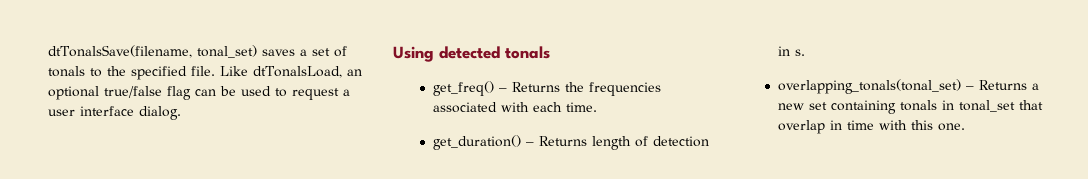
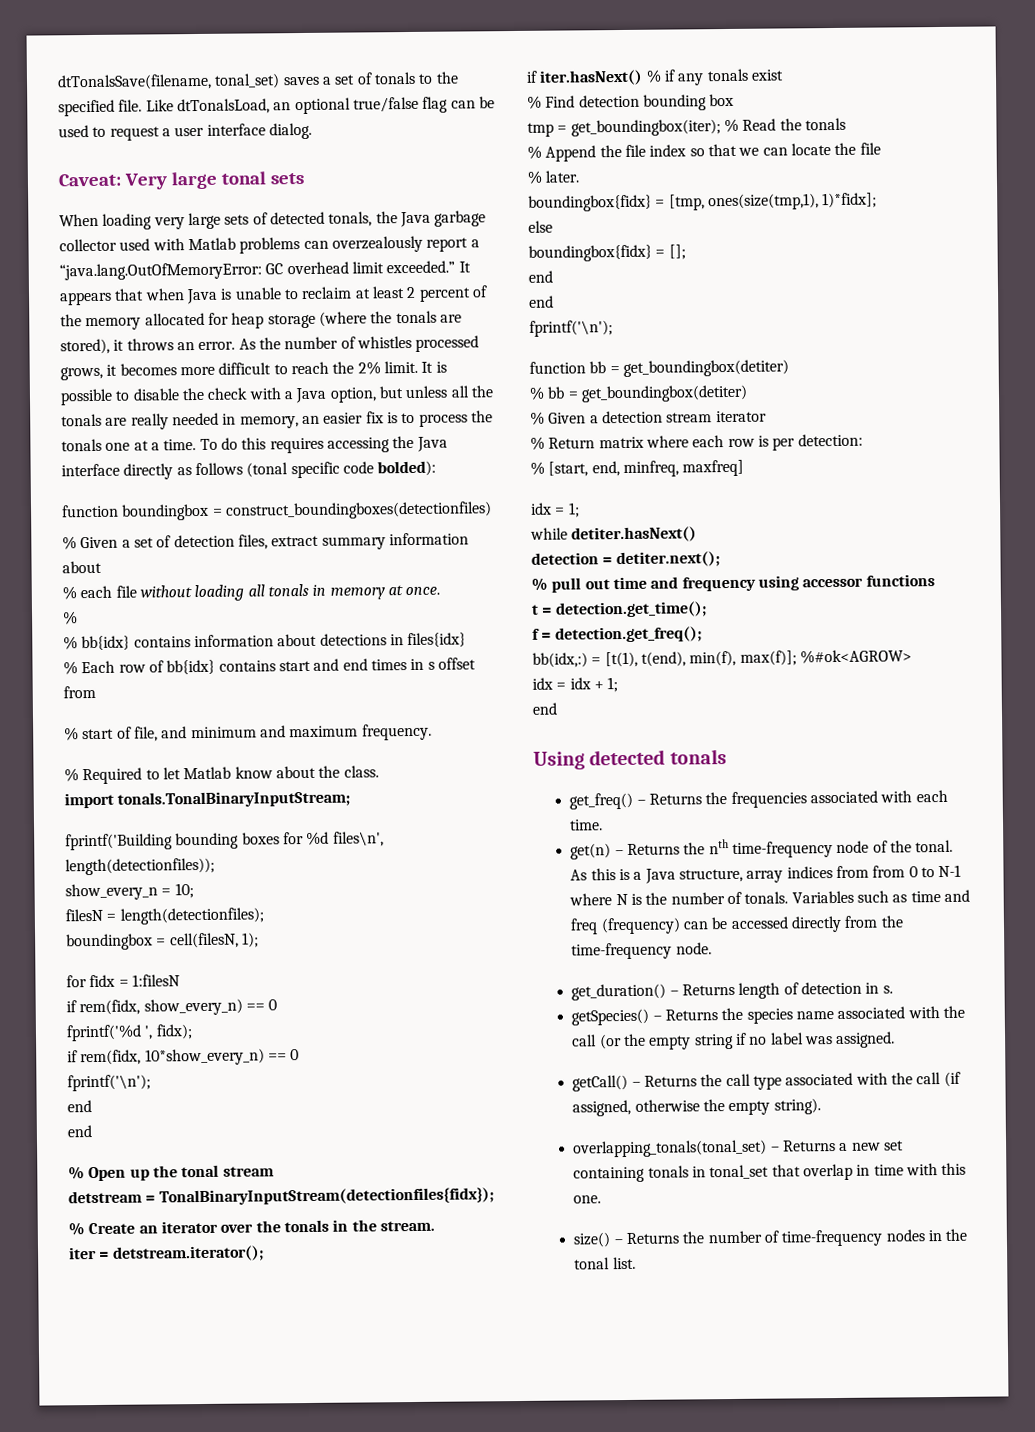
(181, 113) none -> [58,171,304,190] [59,210,487,230] [59,235,480,254] [59,260,471,281] [59,285,488,306] [60,310,462,331] [60,335,480,355] [60,360,447,381] [60,385,493,406] [61,410,493,430] [61,435,448,454] [61,460,437,480] [61,501,492,521] [62,532,469,550] [62,560,102,574] [62,583,441,602] [62,611,78,625] [63,632,467,651] [63,657,476,675] [63,685,96,699] [64,723,432,742] [64,765,379,785] [64,790,351,809] [65,831,384,851] [65,857,215,876] [65,883,194,901] [65,907,264,925] [66,932,259,951] [66,974,180,988] [66,998,278,1016] [66,1024,193,1042] [67,1048,300,1066] [67,1074,151,1092] [67,1100,92,1113] [67,1125,92,1138] [68,1164,274,1182] [68,1187,494,1206] [68,1219,435,1236] [68,1245,264,1262] [526,68,784,86] [527,93,735,111] [527,117,846,137] [527,142,881,162] [527,170,580,184] [528,192,878,212] [528,220,553,233] [528,244,686,262] [528,270,553,283] [529,295,554,308] [529,320,613,337] [529,359,789,377] [529,384,748,403] [530,410,767,425] [530,433,863,451] [530,459,745,477] [530,502,580,518] [530,526,698,543] [531,551,720,568] [531,574,935,593] [531,601,707,618] [532,626,702,643] [532,649,912,668] [532,677,619,693] [532,702,557,715] // Caveat: Very large tonal sets // When loading very large sets of detected tonals, the Java garbage collector used with Matlab problems can overzealously report a “java.lang.OutOfMemoryError: GC overhead limit exceeded.” It appears that when Java is unable to reclaim at least 2 percent of the memory allocated for heap storage (where the tonals are stored), it throws an error. As the number of whistles processed grows, it becomes more difficult to reach the 2% limit. It is possible to disable the check with a Java option, but unless all the tonals are really needed in memory, an easier fix is to process the tonals one at a time. To do this requires accessing the Java interface directly as follows (tonal specific code bolded): // function boundingbox = construct_boundingboxes(detectionfiles) // % Given a set of detection files, extract summary information about // % each file without loading all tonals in memory at once. // % // % bb{idx} contains information about detections in files{idx} // % Each row of bb{idx} contains start and end times in s offset from // % start of file, and minimum and maximum frequency. // % Required to let Matlab know about the class. // import tonals.TonalBinaryInputStream; // fprintf('Building bounding boxes for %d files\n', length(detectionfiles)); // show_every_n = 10; // filesN = length(detectionfiles); // boundingbox = cell(filesN, 1); // for fidx = 1:filesN // if rem(fidx, show_every_n) == 0 // fprintf('%d ', fidx); // if rem(fidx, 10*show_every_n) == 0 // fprintf('\n'); // end // end // % Open up the tonal stream // detstream = TonalBinaryInputStream(detectionfiles{fidx}); // % Create an iterator over the tonals in the stream. // iter = detstream.iterator(); // if iter.hasNext() % if any tonals exist // % Find detection bounding box // tmp = get_boundingbox(iter); % Read the tonals // % Append the file index so that we can locate the file // % later. // boundingbox{fidx} = [tmp, ones(size(tmp,1), 1)*fidx]; // else // boundingbox{fidx} = []; // end // end // fprintf('\n'); // function bb = get_boundingbox(detiter) // % bb = get_boundingbox(detiter) // % Given a detection stream iterator // % Return matrix where each row is per detection: // % [start, end, minfreq, maxfreq] // idx = 1; // while detiter.hasNext() // detection = detiter.next(); // % pull out time and frequency using accessor functions // t = detection.get_time(); // f = detection.get_freq(); // bb(idx,:) = [t(1), t(end), min(f), max(f)]; %#ok<AGROW> // idx = idx + 1; // end
(598, 107) none -> [570,839,954,860] [570,864,962,884] [569,889,970,906] [570,915,904,935] [571,942,712,960] // get(n) – Returns the nth time-frequency node of the tonal. As this is a Java structure, array indices from from 0 to N-1 where N is the number of tonals. Variables such as time and freq (frequency) can be accessed directly from the time-frequency node.
(806, 52) none -> [571,1005,965,1026] [572,1031,896,1050] [572,1071,961,1092] [572,1098,821,1117] // getSpecies() – Returns the species name associated with the call (or the empty string if no label was assigned. // getCall() – Returns the call type associated with the call (if assigned, otherwise the empty string).
(966, 127) none -> [573,1228,968,1248] [574,1256,636,1270] // size() – Returns the number of time-frequency nodes in the tonal list.

